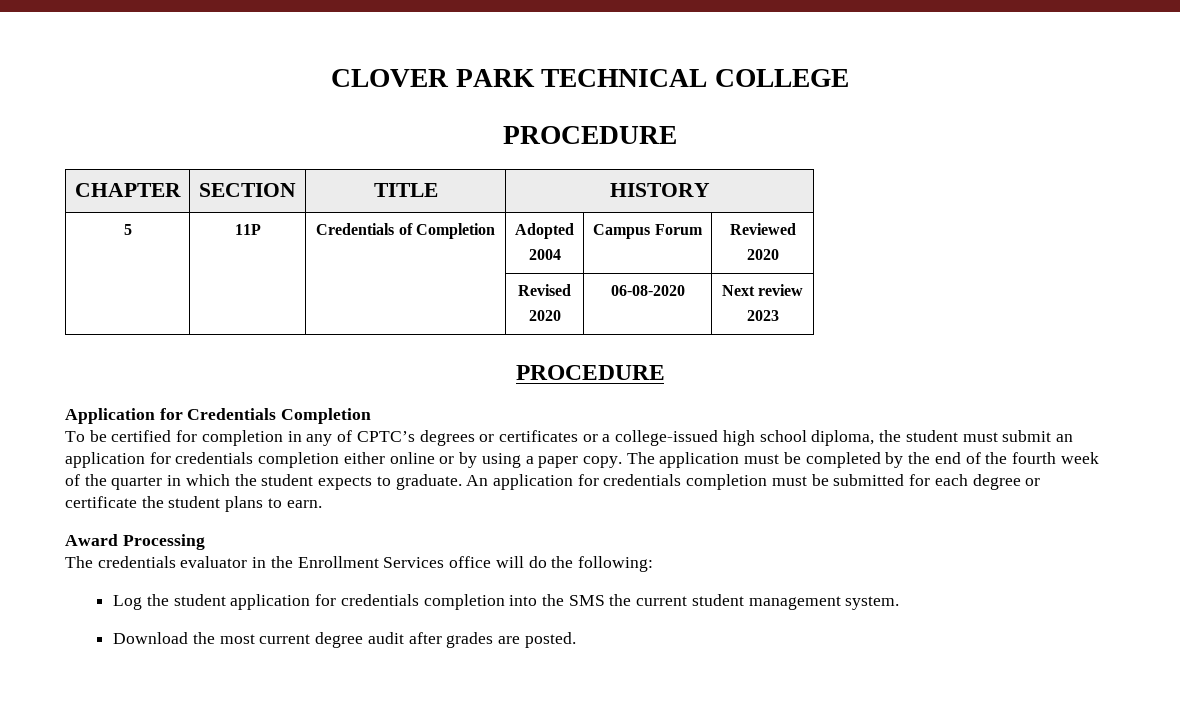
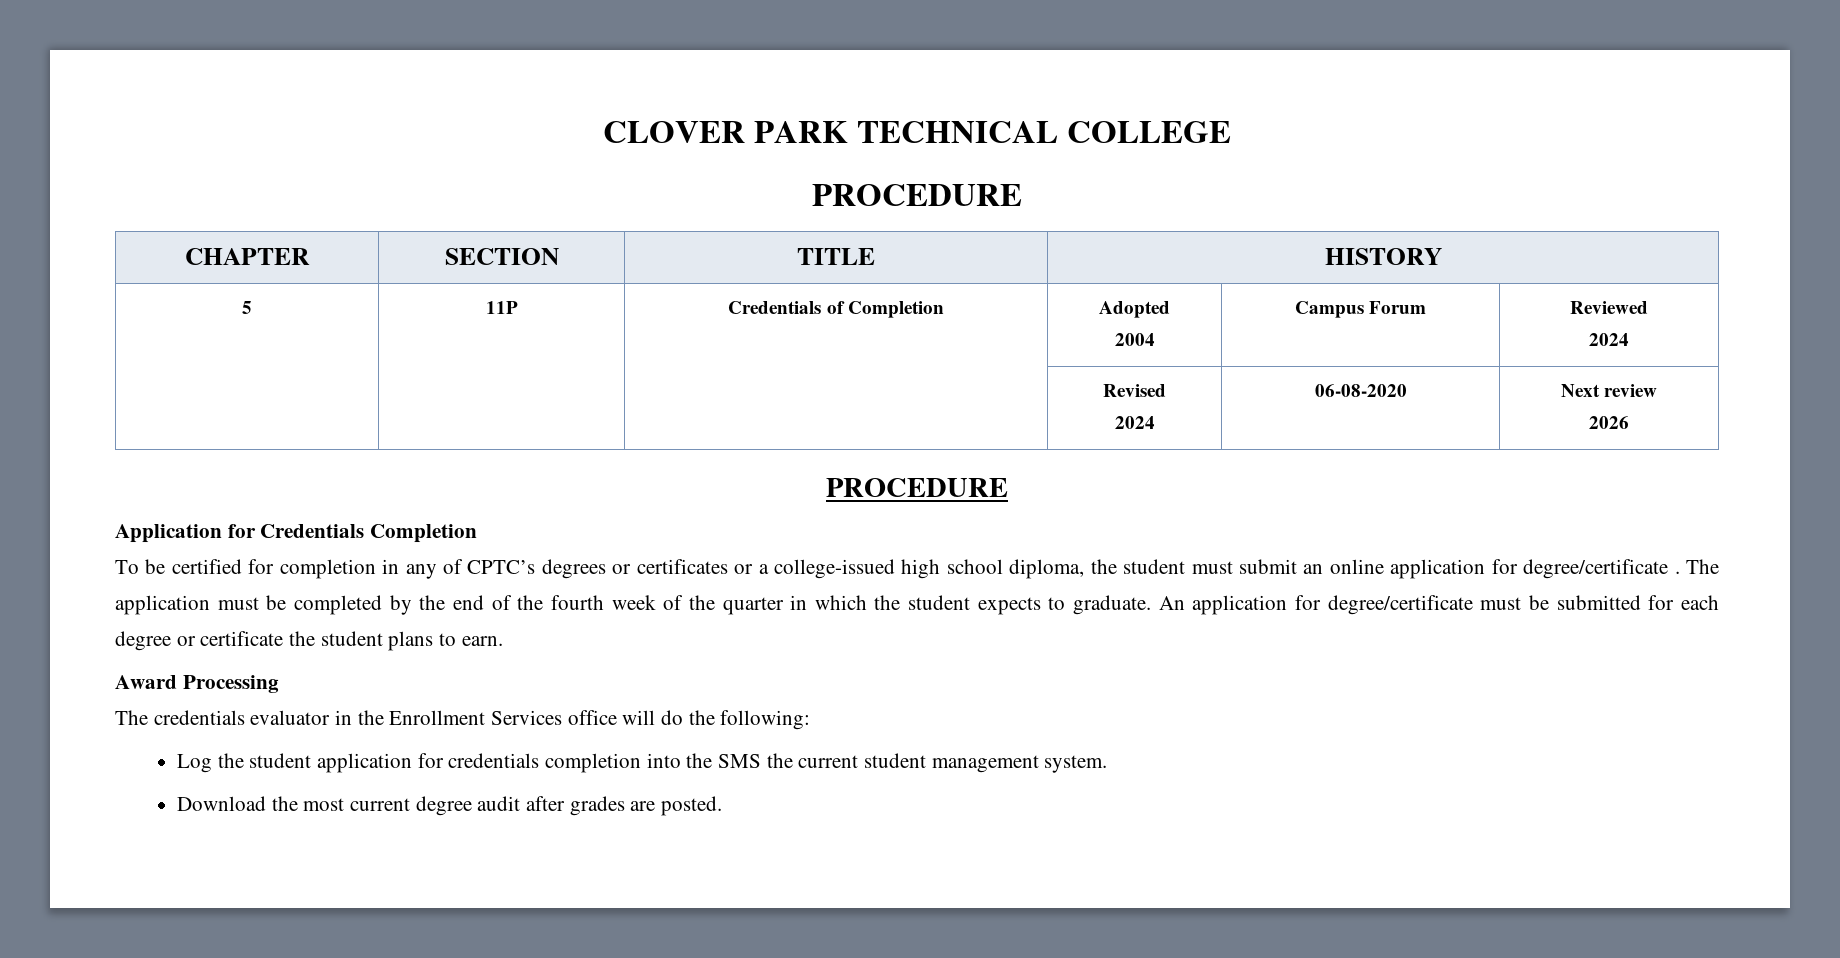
[746,249,779,260] 2020 -> [1589,333,1629,346] 2024
[528,310,561,321] 2020 -> [1114,416,1155,429] 2024
[746,310,779,321] 2023 -> [1589,416,1629,429] 2026
[65,452,622,468] application for credentials completion either online or by using a paper copy. -> [1329,559,1680,579] online application for degree/certificate .
[603,474,768,490] credentials completion -> [1327,595,1473,615] degree/certificate

